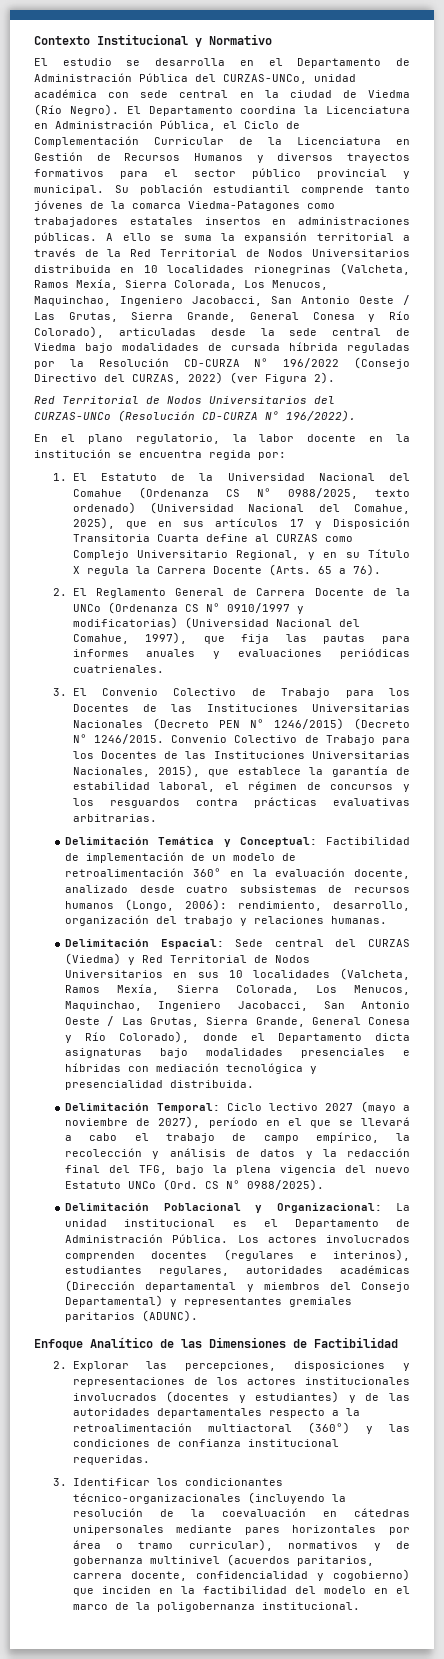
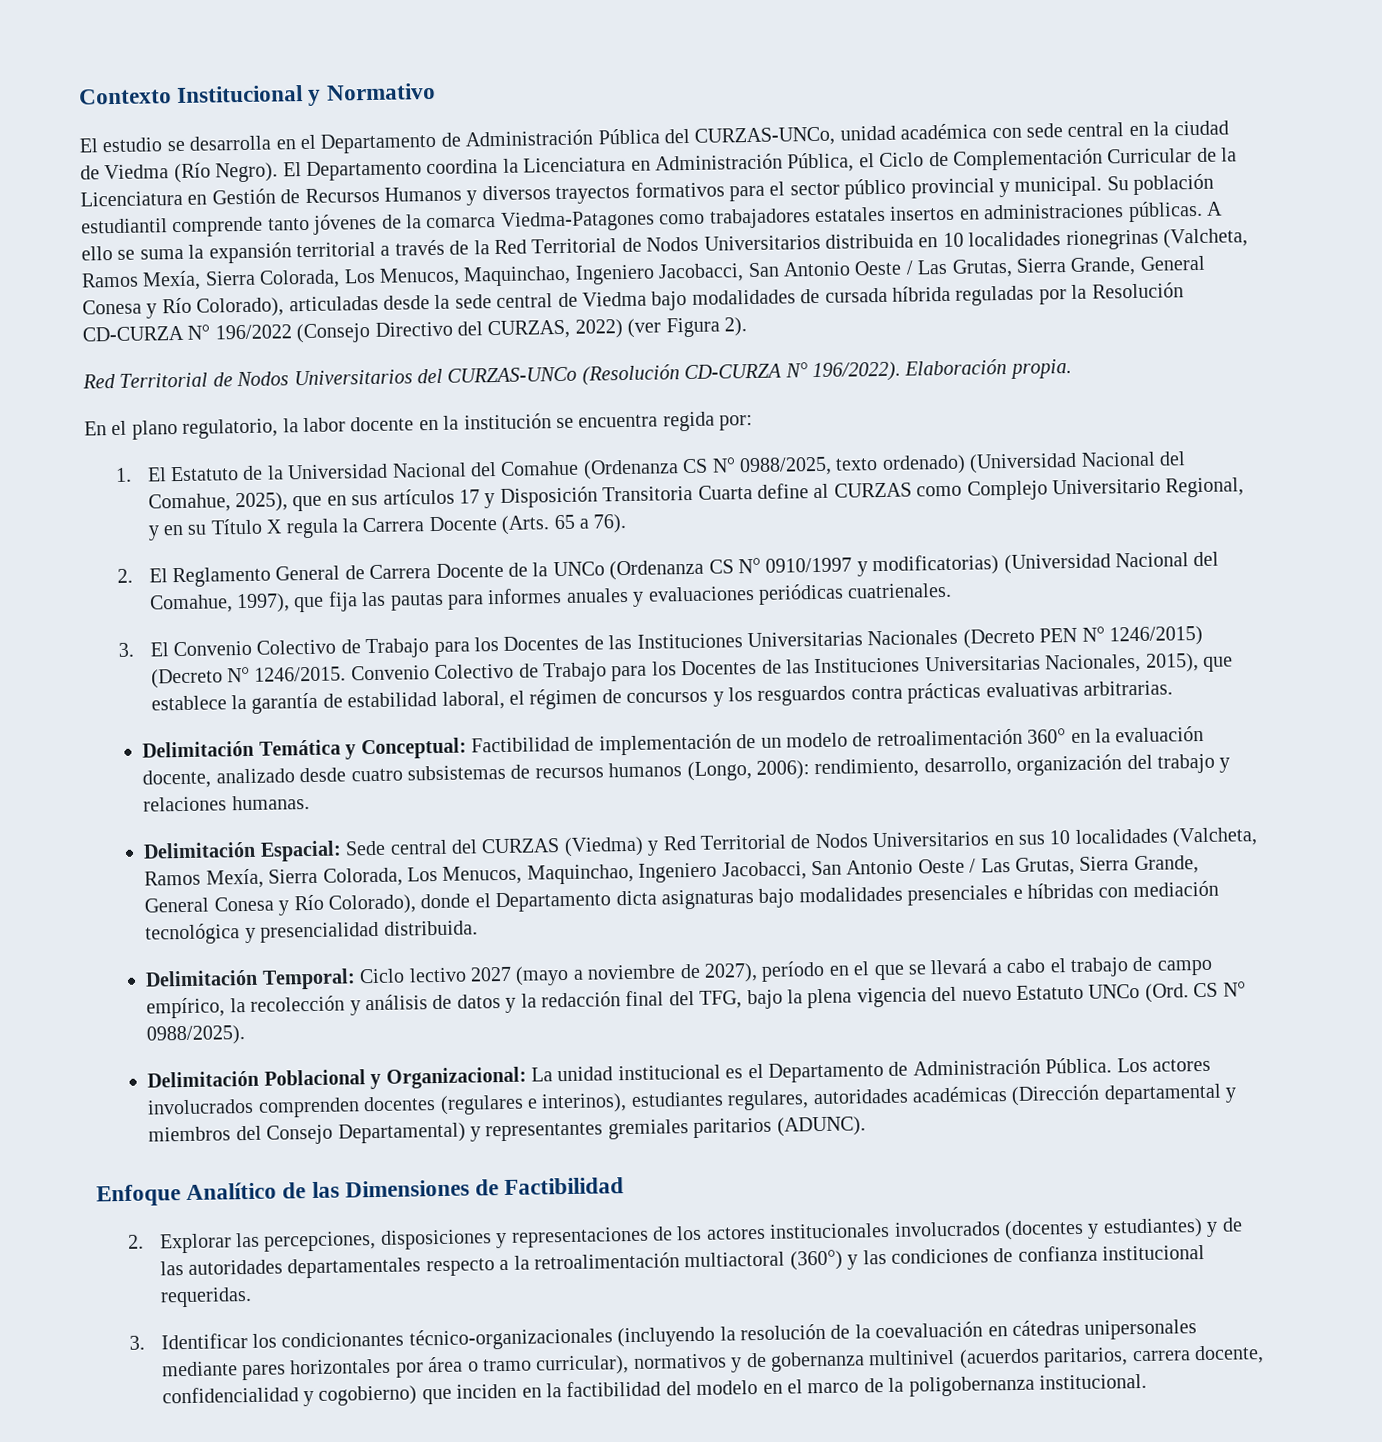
(356, 416) none -> [904,358,1072,379] Elaboración propia.

